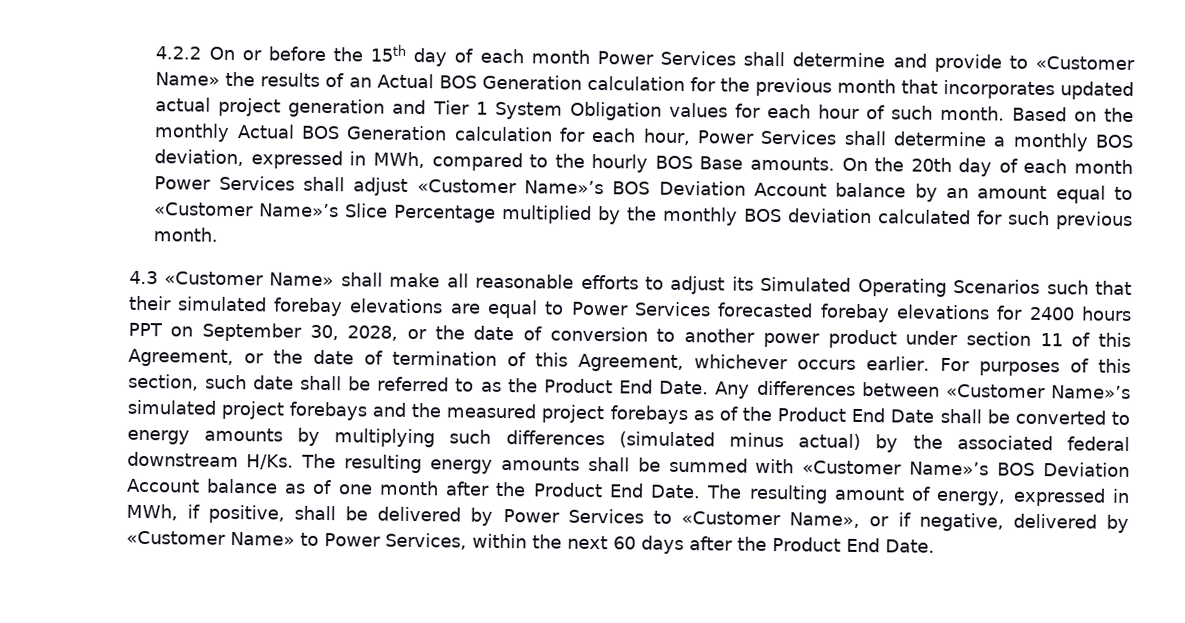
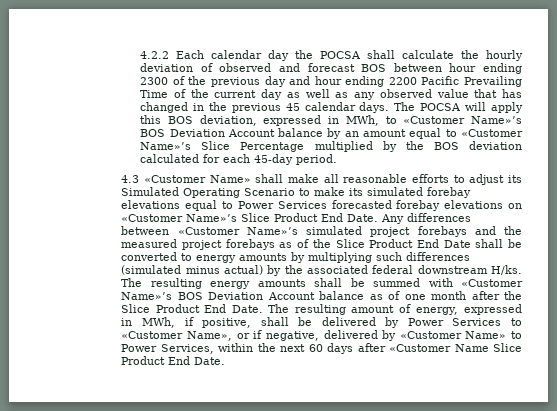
[208,44,1135,73] [155,71,1135,101] [155,97,1134,123] [154,123,1089,152] On or before the 15th day of each month Power Services shall determine and provide to «Customer Name» the results of an Actual BOS Generation calculation for the previous month that incorporates updated actual project generation and Tier 1 System Obligation values for each hour of such month. Based on the monthly Actual BOS Generation calculation for each hour, Power Services shall determine a monthly -> [176,50,523,61] [140,63,522,74] [140,76,522,87] [140,89,523,100] [140,102,523,113] [140,115,162,124] Each calendar day the POCSA shall calculate the hourly deviation of observed and forecast BOS between hour ending 2300 of the previous day and hour ending 2200 Pacific Prevailing Time of the current day as well as any observed value that has changed in the previous 45 calendar days. The POCSA will apply this
[431,152,1133,177] [154,175,409,196] compared to the hourly BOS Base amounts. On the 20th day of each month Power Services shall adjust -> [385,116,397,124] to
[662,206,739,226] monthly -> (424, 145) none
[1007,210,1134,231] [153,227,219,242] such previous month. -> [223,154,338,165] each 45-day period.
[953,279,1132,296] [127,295,172,311] Scenarios such that their -> [244,187,364,196] Scenario to make its
[449,303,481,314] are -> (181, 204) none
[996,305,1132,322] [127,322,1131,349] [127,348,1132,377] [127,373,538,393] for 2400 hours PPT on September 30, 2028, or the date of conversion to another power product under section 11 of this Agreement, or the date of termination of this Agreement, whichever occurs earlier. For purposes of this section, such date shall be referred to as the -> [508,203,522,209] [121,213,271,222] on «Customer Name»’s Slice
(772, 414) none -> [335,239,365,248] Slice
[246,454,295,470] H/Ks. -> [491,265,522,275] H/ks.
(527, 489) none -> [121,304,151,313] Slice
[736,536,767,551] the -> [389,343,522,352] «Customer Name Slice

